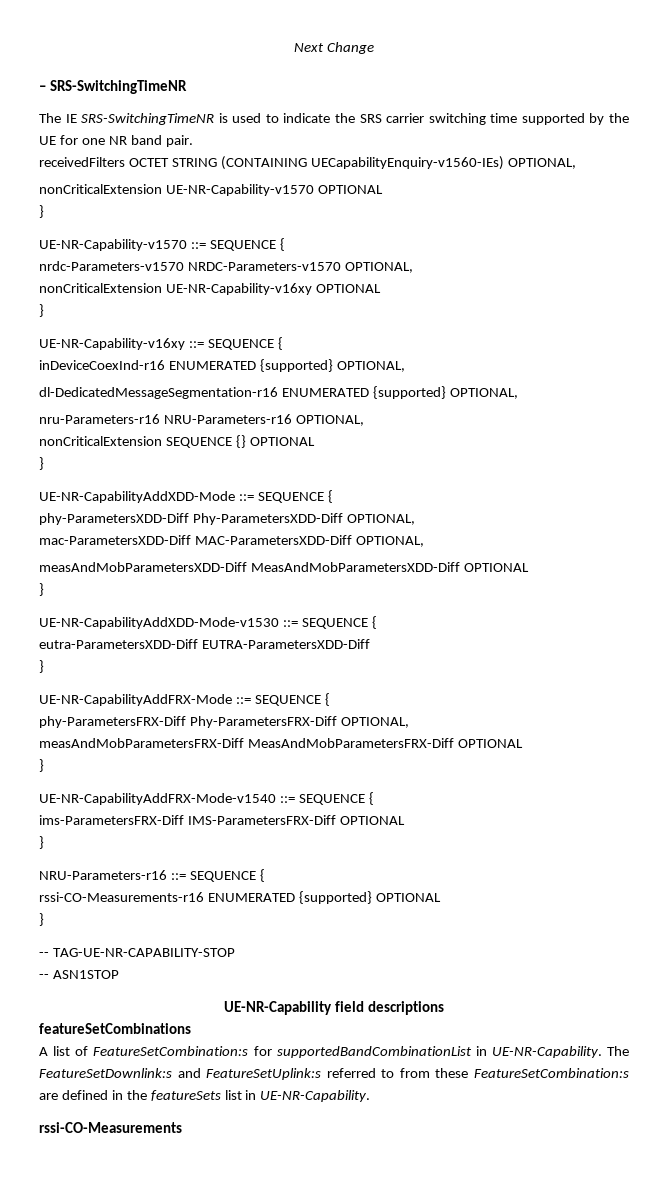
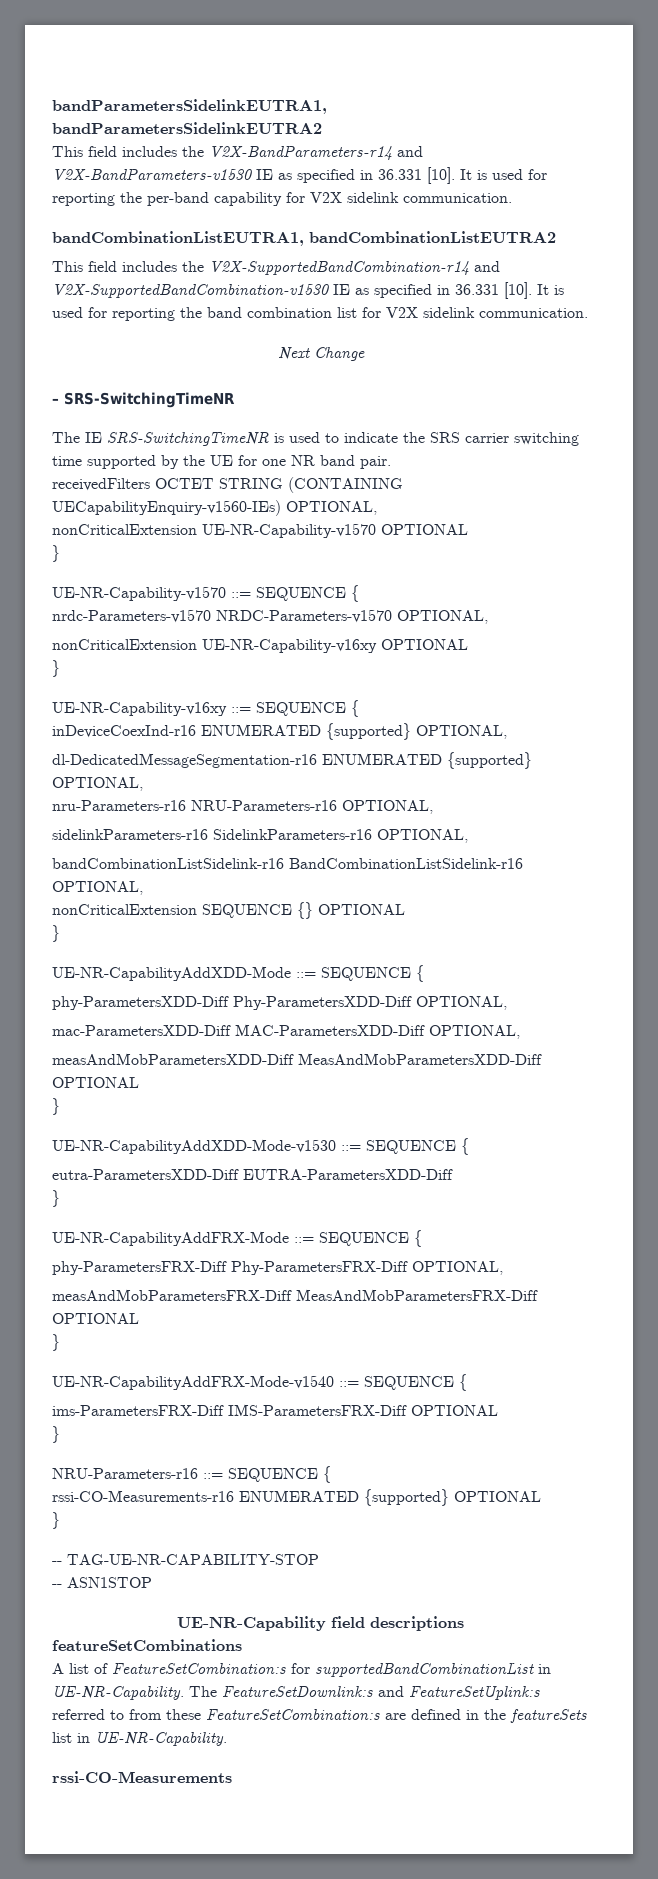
(294, 47) none -> [52,99,327,114] [52,122,322,134] [52,145,423,160] [52,167,547,184] [52,192,512,206] [52,231,556,246] [52,261,500,275] [52,282,564,299] [52,307,588,321] bandParametersSidelinkEUTRA1, bandParametersSidelinkEUTRA2 // This field includes the V2X-BandParameters-r14 and V2X-BandParameters-v1530 IE as specified in 36.331 [10]. It is used for reporting the per-band capability for V2X sidelink communication. // bandCombinationListEUTRA1, bandCombinationListEUTRA2 // This field includes the V2X-SupportedBandCombination-r14 and V2X-SupportedBandCombination-v1530 IE as specified in 36.331 [10]. It is used for reporting the band combination list for V2X sidelink communication. //
(364, 420) none -> [52,829,468,843] [52,858,523,869] [52,881,143,895] // sidelinkParameters-r16 SidelinkParameters-r16 OPTIONAL, // bandCombinationListSidelink-r16 BandCombinationListSidelink-r16 OPTIONAL,

